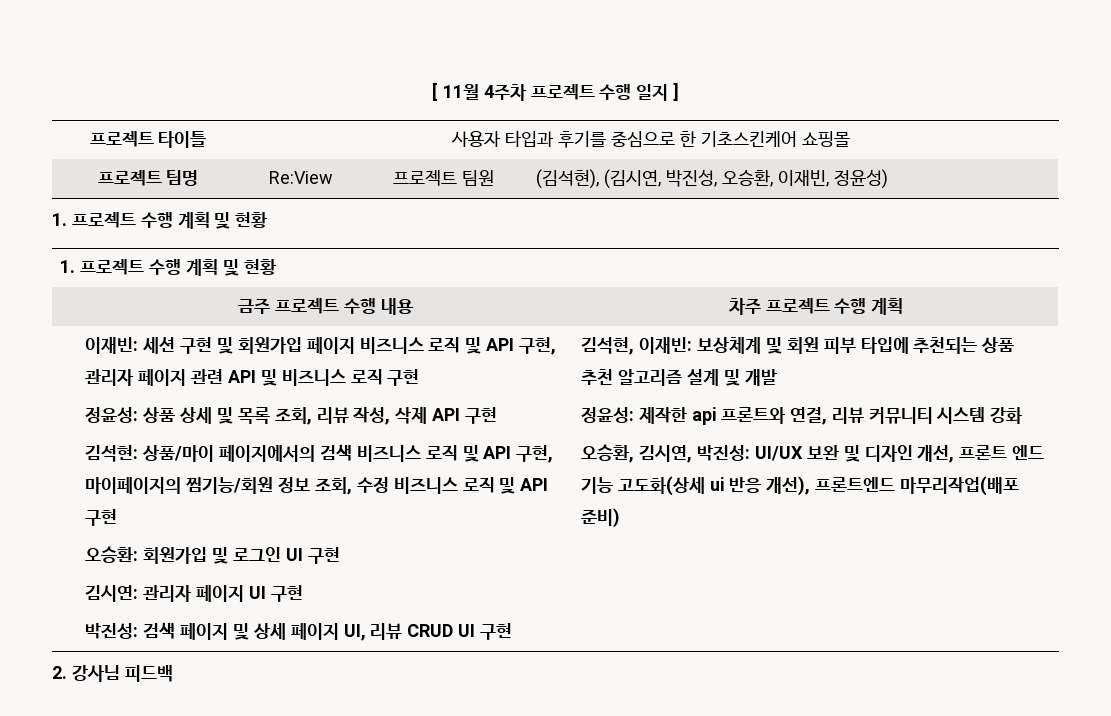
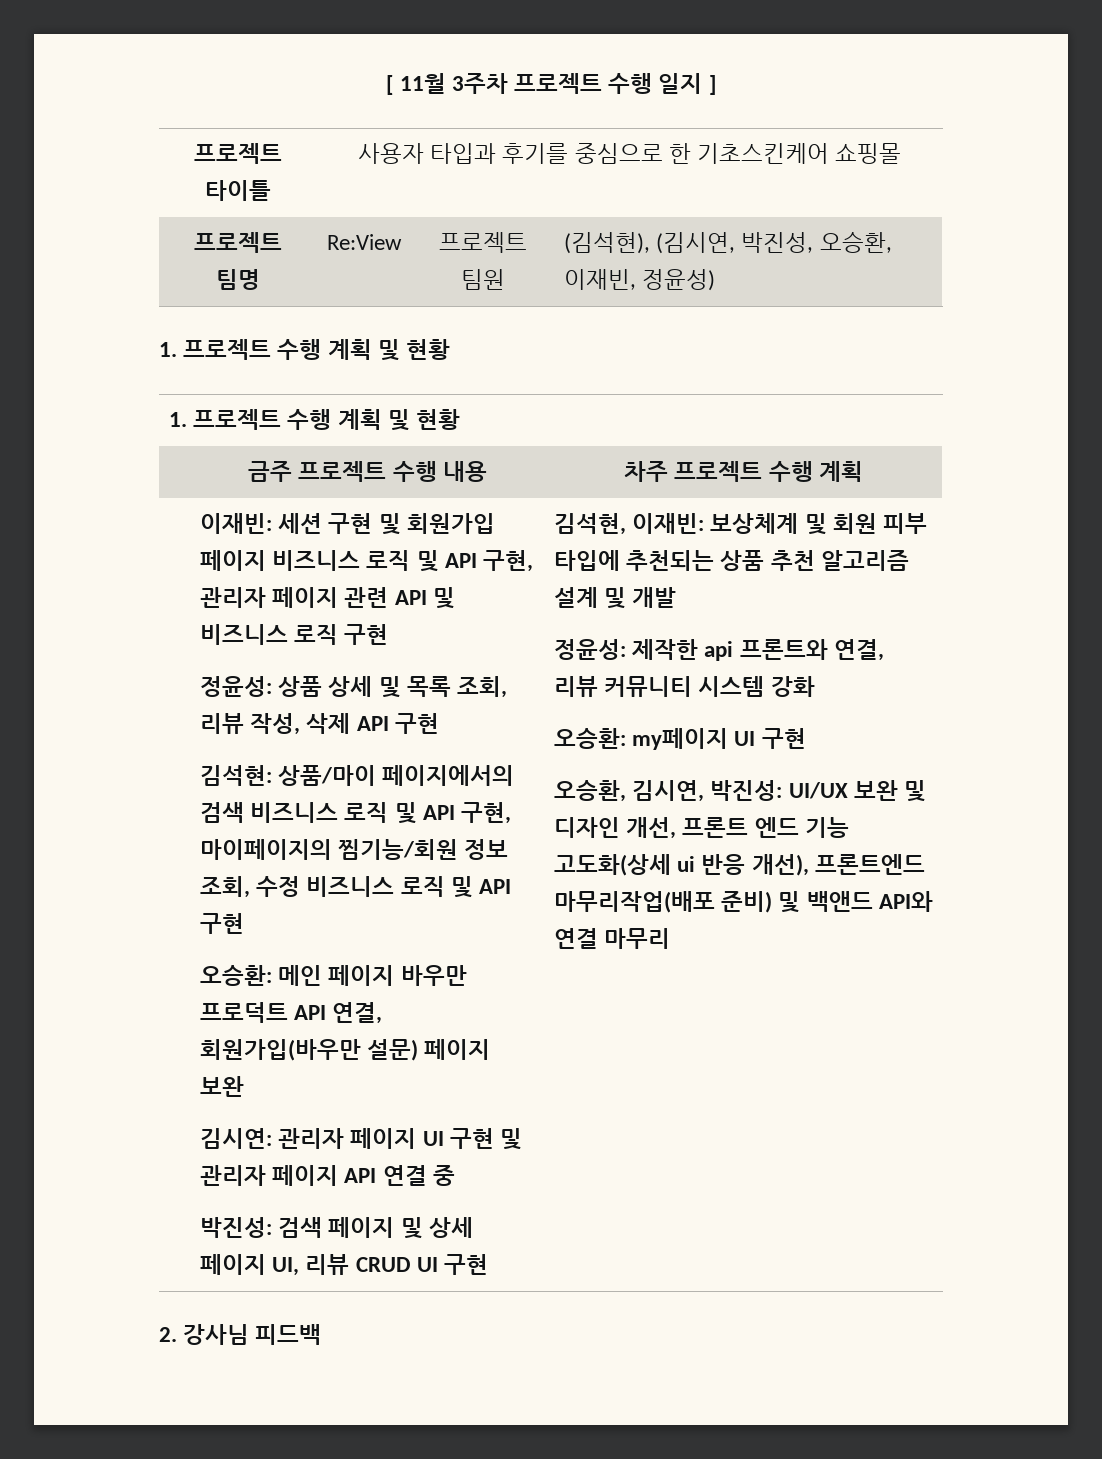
[483,84,527,101] 4주차 -> [451,73,508,94] 3주차
[143,547,340,564] 회원가입 및 로그인 UI 구현 -> [278,965,467,986] [200,1002,383,1024] [200,1039,491,1061] [200,1076,245,1097] 메인 페이지 바우만 프로덕트 API 연결, 회원가입(바우만 설문) 페이지 보완
(303, 593) none -> [500,1128,523,1150] [200,1165,455,1186] 및 관리자 페이지 API 연결 중
(1023, 415) none -> [554,728,806,750] // 오승환: my페이지 UI 구현
(621, 518) none -> [778,891,933,913] [554,928,671,949] 및 백앤드 API와 연결 마무리

